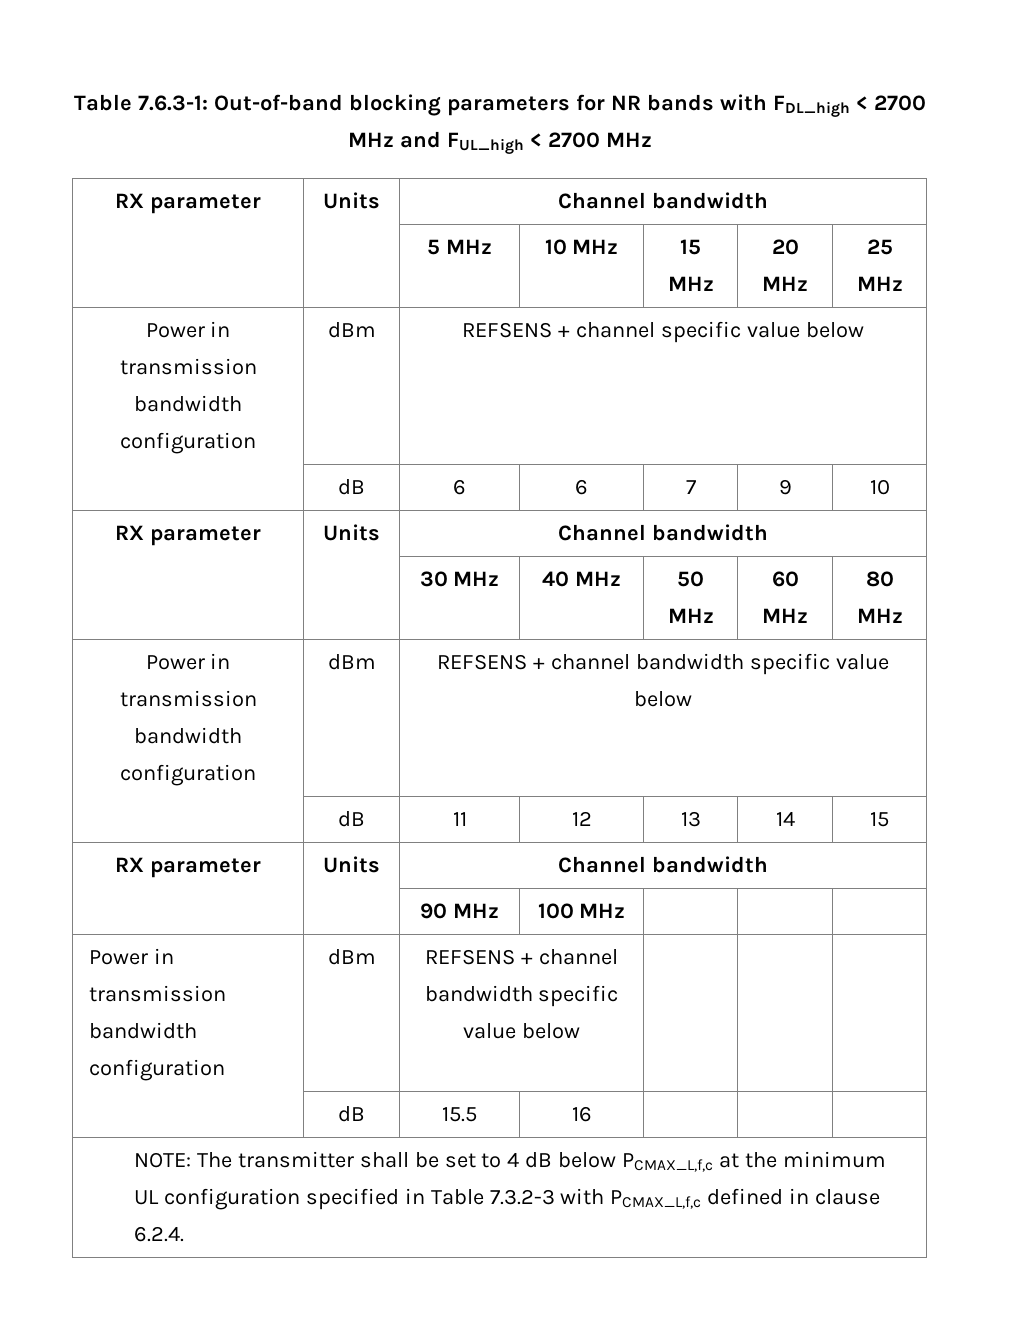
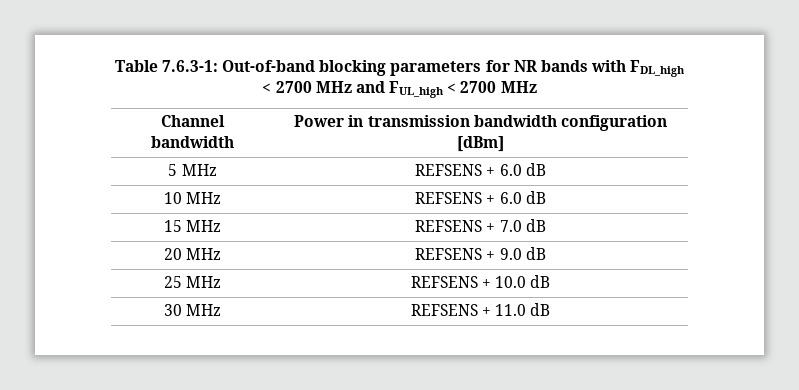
[115,193,261,214] [323,192,380,209] [558,192,768,209] [427,239,492,255] [544,239,619,255] [680,239,701,255] [667,276,714,291] [771,239,799,255] [762,276,808,291] [866,239,893,255] [856,276,903,291] [145,321,231,338] [119,358,257,375] [134,395,242,412] [120,432,256,454] [327,322,376,338] [462,321,864,343] [338,479,365,495] [453,479,466,495] [575,479,588,495] [685,480,696,494] [778,479,792,495] [869,479,890,495] [115,525,261,546] [323,524,380,541] [558,524,768,541] [419,571,500,587] [542,571,621,587] [677,571,704,587] [667,608,714,623] [771,571,799,587] [762,608,808,623] [865,571,894,587] [856,608,903,623] [145,653,231,670] [119,690,257,707] [134,727,242,744] [120,764,256,786] [327,654,376,670] [437,653,889,675] [634,691,692,707] [338,811,365,827] [452,812,467,826] [571,811,592,826] [680,811,701,827] [775,811,795,826] [870,812,889,827] [115,857,261,878] [323,856,380,873] [558,856,768,873] [420,903,499,919] [537,903,626,919] [88,948,174,965] [88,985,226,1002] [88,1022,197,1039] [88,1059,225,1081] [327,949,376,965] [425,949,618,965] [424,985,619,1007] [463,1023,580,1039] [338,1106,365,1122] [442,1107,477,1122] [571,1106,592,1122] [133,1151,887,1172] [133,1188,881,1210] [133,1226,184,1242] RX parameter | Units | Channel bandwidth // | | 5 MHz | 10 MHz | 15 MHz | 20 MHz | 25 MHz // Power in transmission bandwidth configuration | dBm | REFSENS + channel specific value below // | dB | 6 | 6 | 7 | 9 | 10 // RX parameter | Units | Channel bandwidth // | | 30 MHz | 40 MHz | 50 MHz | 60 MHz | 80 MHz // Power in transmission bandwidth configuration | dBm | REFSENS + channel bandwidth specific value below // | dB | 11 | 12 | 13 | 14 | 15 // RX parameter | Units | Channel bandwidth // | | 90 MHz | 100 MHz | | | // Power in transmission bandwidth configuration | dBm | REFSENS + channel bandwidth specific value below | | | // | dB | 15.5 | 16 | | | // NOTE: The transmitter shall be set to 4 dB below PCMAX_L,f,c at the minimum UL configuration specified in Table 7.3.2-3 with PCMAX_L,f,c defined in clause 6.2.4. -> [161,115,225,127] [151,136,234,148] [294,115,667,131] [457,136,504,152] [168,164,217,176] [415,163,546,176] [163,192,222,204] [415,191,546,204] [163,220,222,232] [415,219,546,232] [163,248,222,260] [415,247,546,260] [163,276,222,288] [410,275,551,288] [163,304,222,316] [410,303,551,316] Channel bandwidth | Power in transmission bandwidth configuration [dBm] // 5 MHz | REFSENS + 6.0 dB // 10 MHz | REFSENS + 6.0 dB // 15 MHz | REFSENS + 7.0 dB // 20 MHz | REFSENS + 9.0 dB // 25 MHz | REFSENS + 10.0 dB // 30 MHz | REFSENS + 11.0 dB

